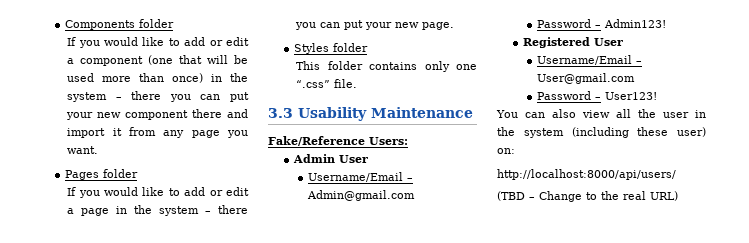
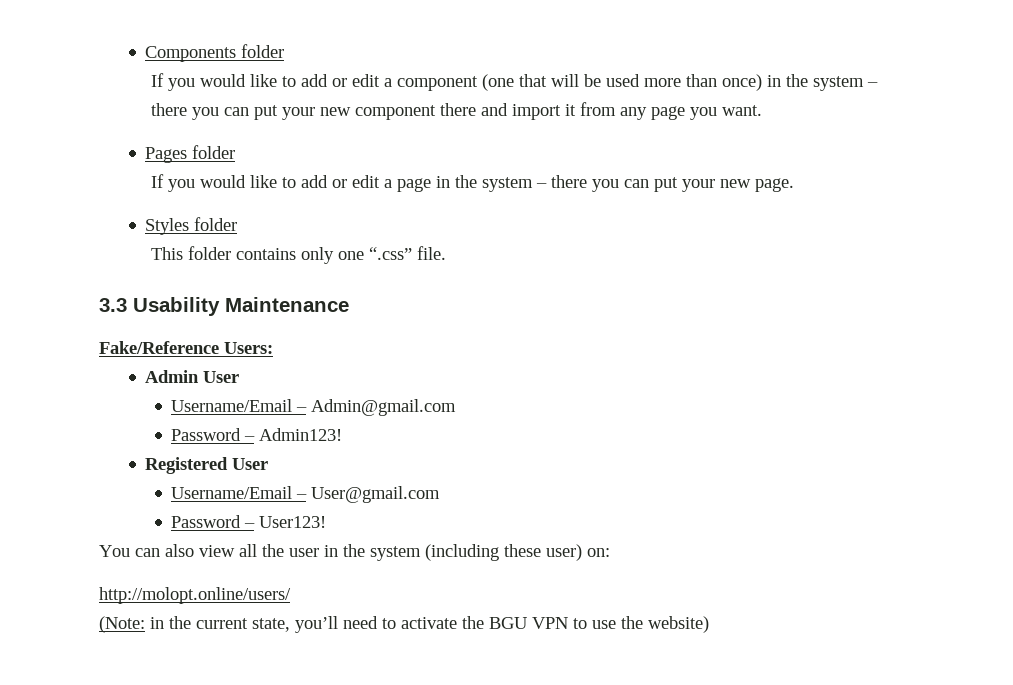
[497,169,676,180] [497,191,678,202] http://localhost:8000/api/users/ // (TBD – Change to the real URL) -> [99,587,291,604] [99,616,709,633] http://molopt.online/users/ // (Note: in the current state, you’ll need to activate the BGU VPN to use the website)

